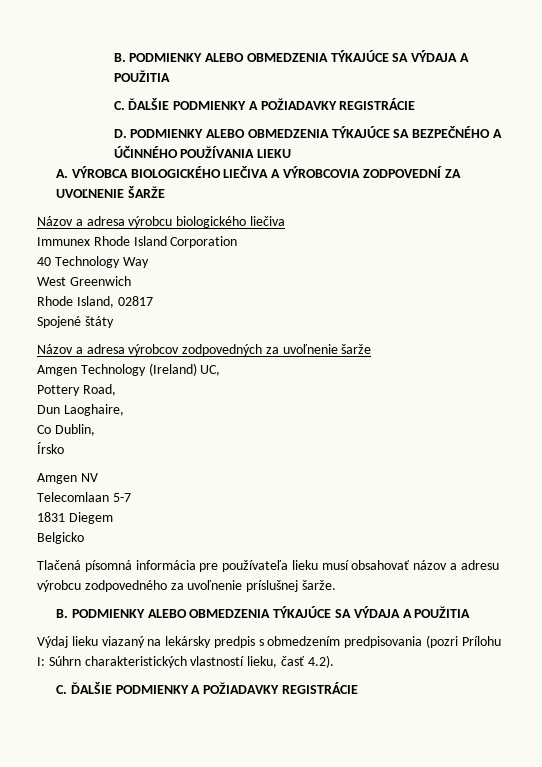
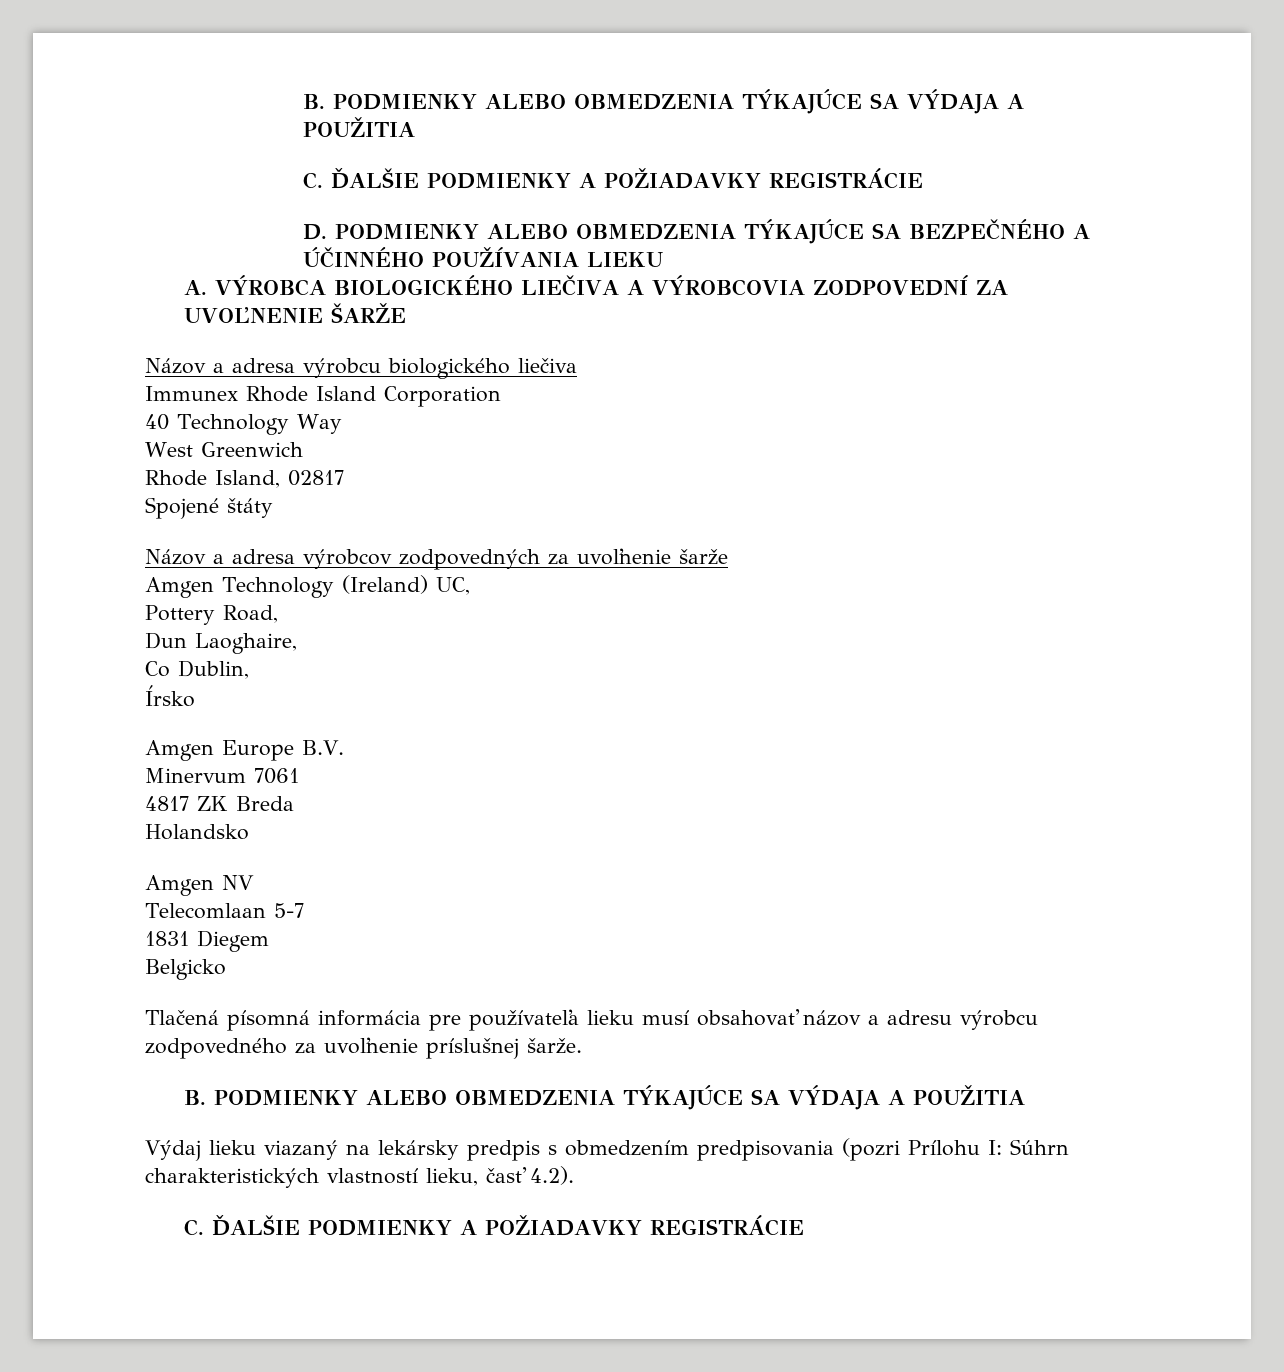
(64, 448) none -> [145,740,344,761] [145,768,299,784] [145,796,294,811] [145,824,249,840] // Amgen Europe B.V. // Minervum 7061 // 4817 ZK Breda // Holandsko

